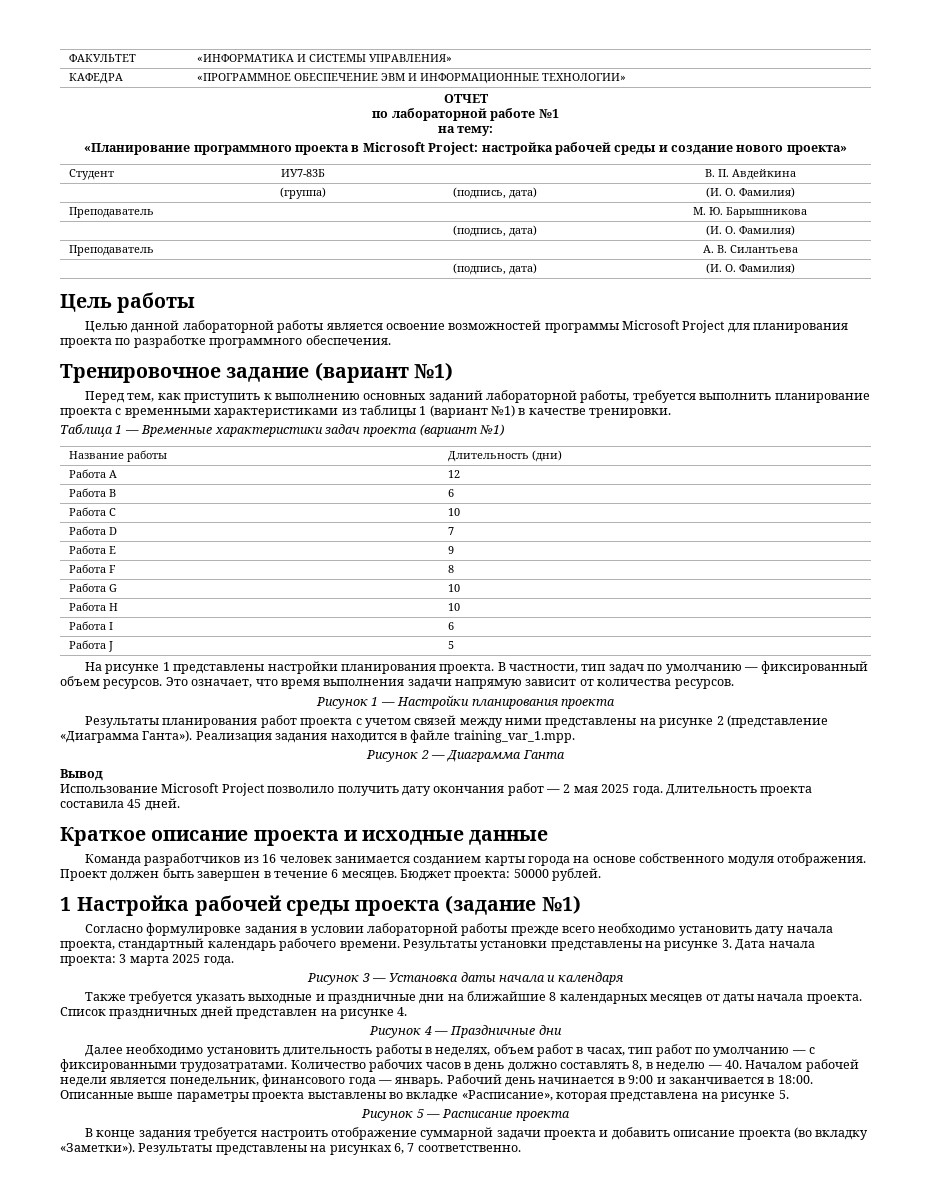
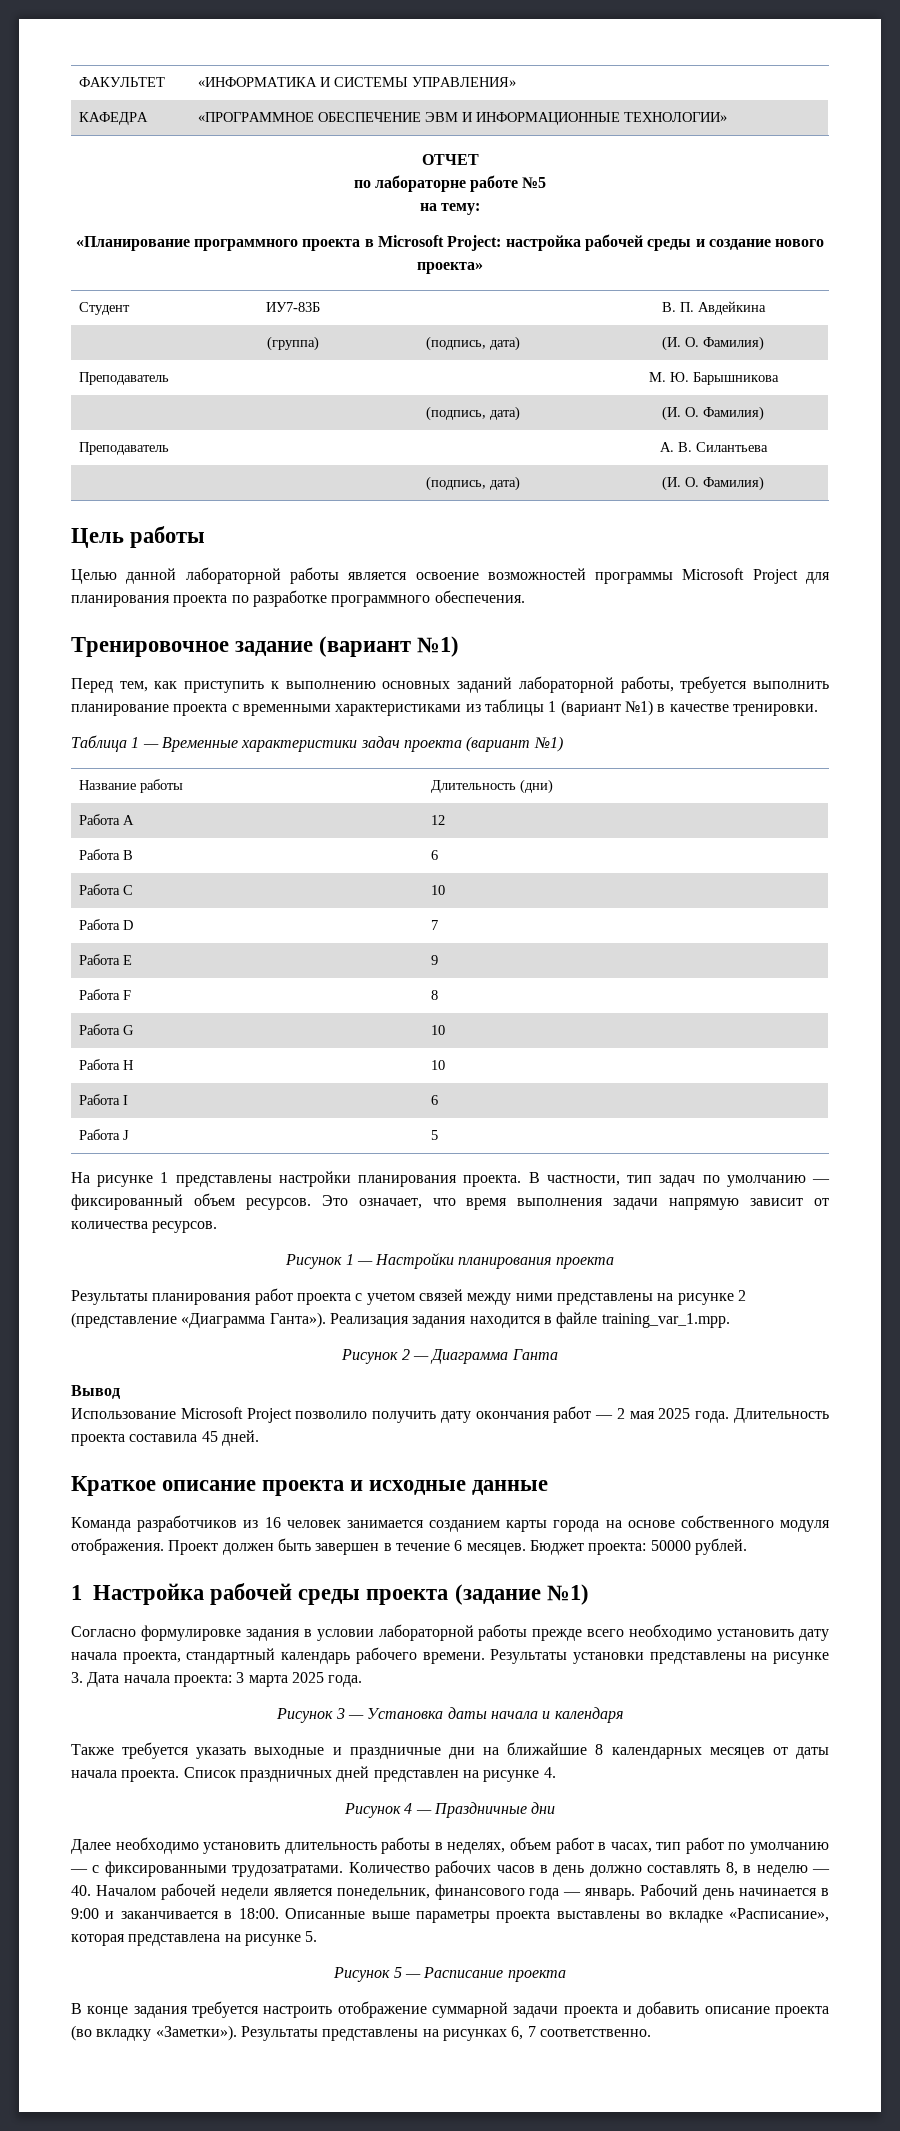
[391,108,559,121] лабораторной работе №1 -> [374,175,547,192] лабораторне работе №5

